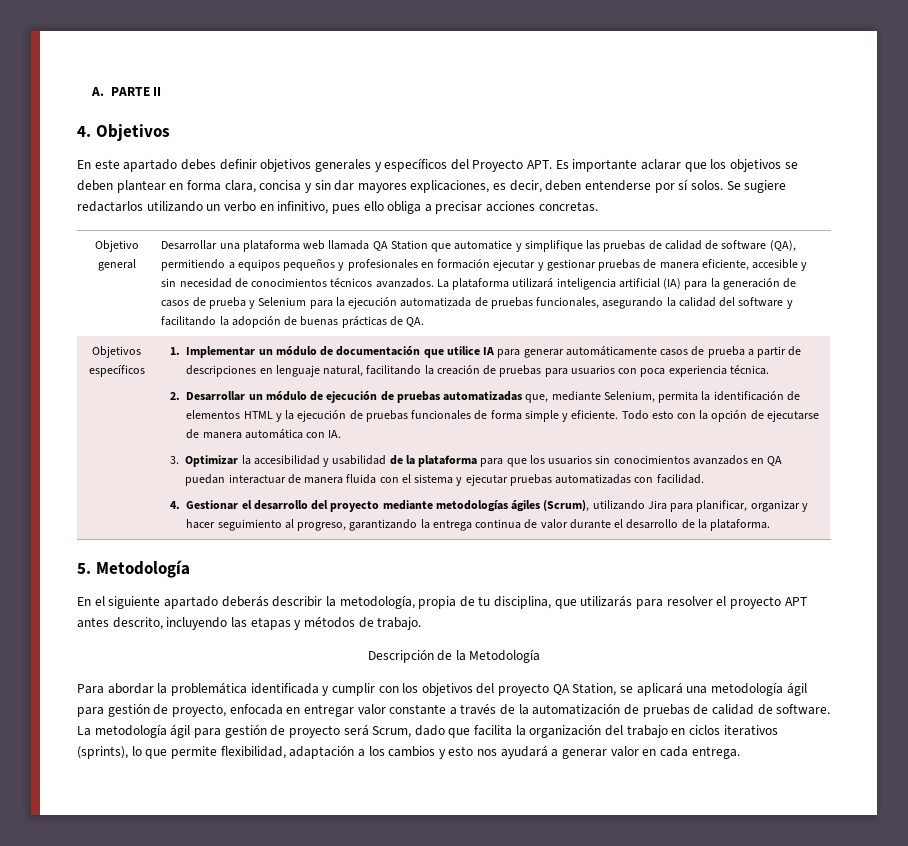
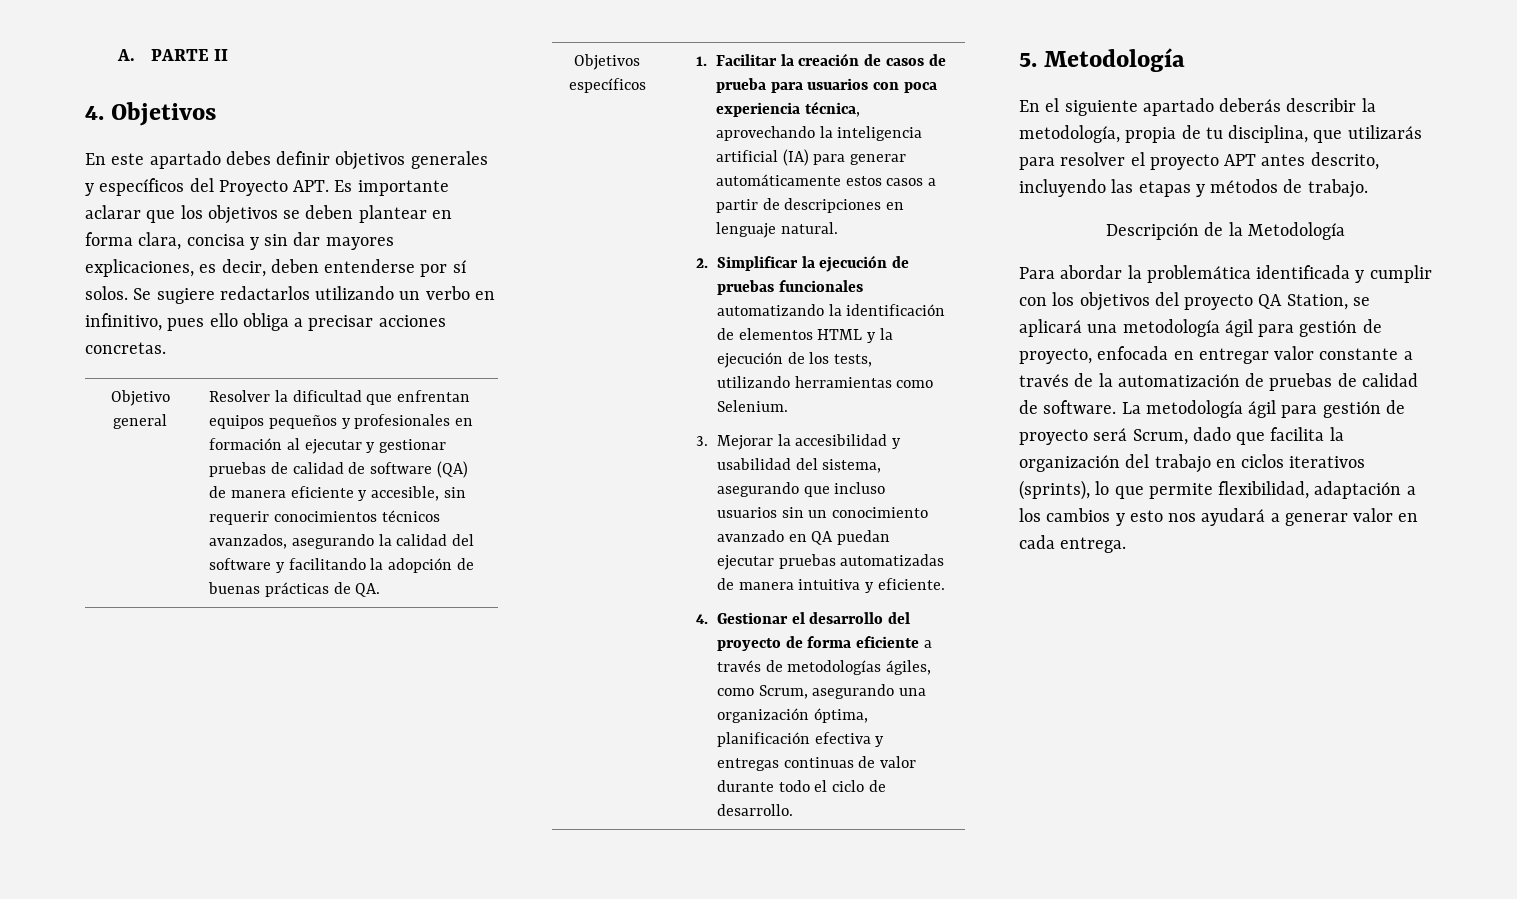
[161,240,796,252] [161,259,235,271] Desarrollar una plataforma web llamada QA Station que automatice y simplifique las pruebas de calidad de software (QA), permitiendo a -> [209,390,471,405] Resolver la dificultad que enfrentan
(491, 264) none -> [287,438,301,450] al
[659,259,808,271] [161,278,797,290] [161,297,600,309] manera eficiente, accesible y sin necesidad de conocimientos técnicos avanzados. La plataforma utilizará inteligencia artificial (IA) para la generación de casos de prueba y Selenium para la ejecución automatizada de pruebas funcionales, -> [292,461,468,478] [209,486,466,501] [209,510,440,525] [209,534,288,549] calidad de software (QA) de manera eficiente y accesible, sin requerir conocimientos técnicos avanzados,
[186,346,745,358] Implementar un módulo de documentación que utilice IA para generar automáticamente casos de prueba -> [715,53,946,66] [715,78,937,93] [715,101,860,117] [715,126,923,141] [715,149,907,166] [715,174,924,186] Facilitar la creación de casos de prueba para usuarios con poca experiencia técnica, aprovechando la inteligencia artificial (IA) para generar automáticamente estos casos
[323,365,769,377] [170,391,699,403] natural, facilitando la creación de pruebas para usuarios con poca experiencia técnica. // 2. Desarrollar un módulo de ejecución de pruebas automatizadas que, mediante Selenium, permita -> [780,222,838,234] [696,255,910,272] [716,280,863,295] [716,304,824,316] natural. // 2. Simplificar la ejecución de pruebas funcionales automatizando
[365,410,819,422] [186,429,342,439] pruebas funcionales de forma simple y eficiente. Todo esto con la opción de ejecutarse de manera automática con IA. -> [809,352,873,367] [716,376,934,388] [716,400,788,412] los tests, utilizando herramientas como Selenium.
[185,455,239,467] Optimizar -> [716,435,773,450] Mejorar
[389,455,783,467] [185,474,704,486] de la plataforma para que los usuarios sin conocimientos avanzados en QA puedan interactuar de manera fluida con el sistema y ejecutar pruebas automatizadas con facilidad. -> [795,458,882,473] [716,482,886,497] [716,507,929,518] [716,530,891,545] [716,554,945,570] [716,578,945,593] del sistema, asegurando que incluso usuarios sin un conocimiento avanzado en QA puedan ejecutar pruebas automatizadas de manera intuitiva y eficiente.
[382,500,808,512] [186,519,771,531] mediante metodologías ágiles (Scrum), utilizando Jira para planificar, organizar y hacer seguimiento al progreso, garantizando la entrega continua de valor durante el desarrollo de la plataforma. -> [785,636,932,648] [716,660,932,675] [716,684,927,699] [716,708,868,723] [716,732,885,747] [716,756,917,771] [716,780,886,792] [716,804,793,816] de forma eficiente a través de metodologías ágiles, como Scrum, asegurando una organización óptima, planificación efectiva y entregas continuas de valor durante todo el ciclo de desarrollo.

